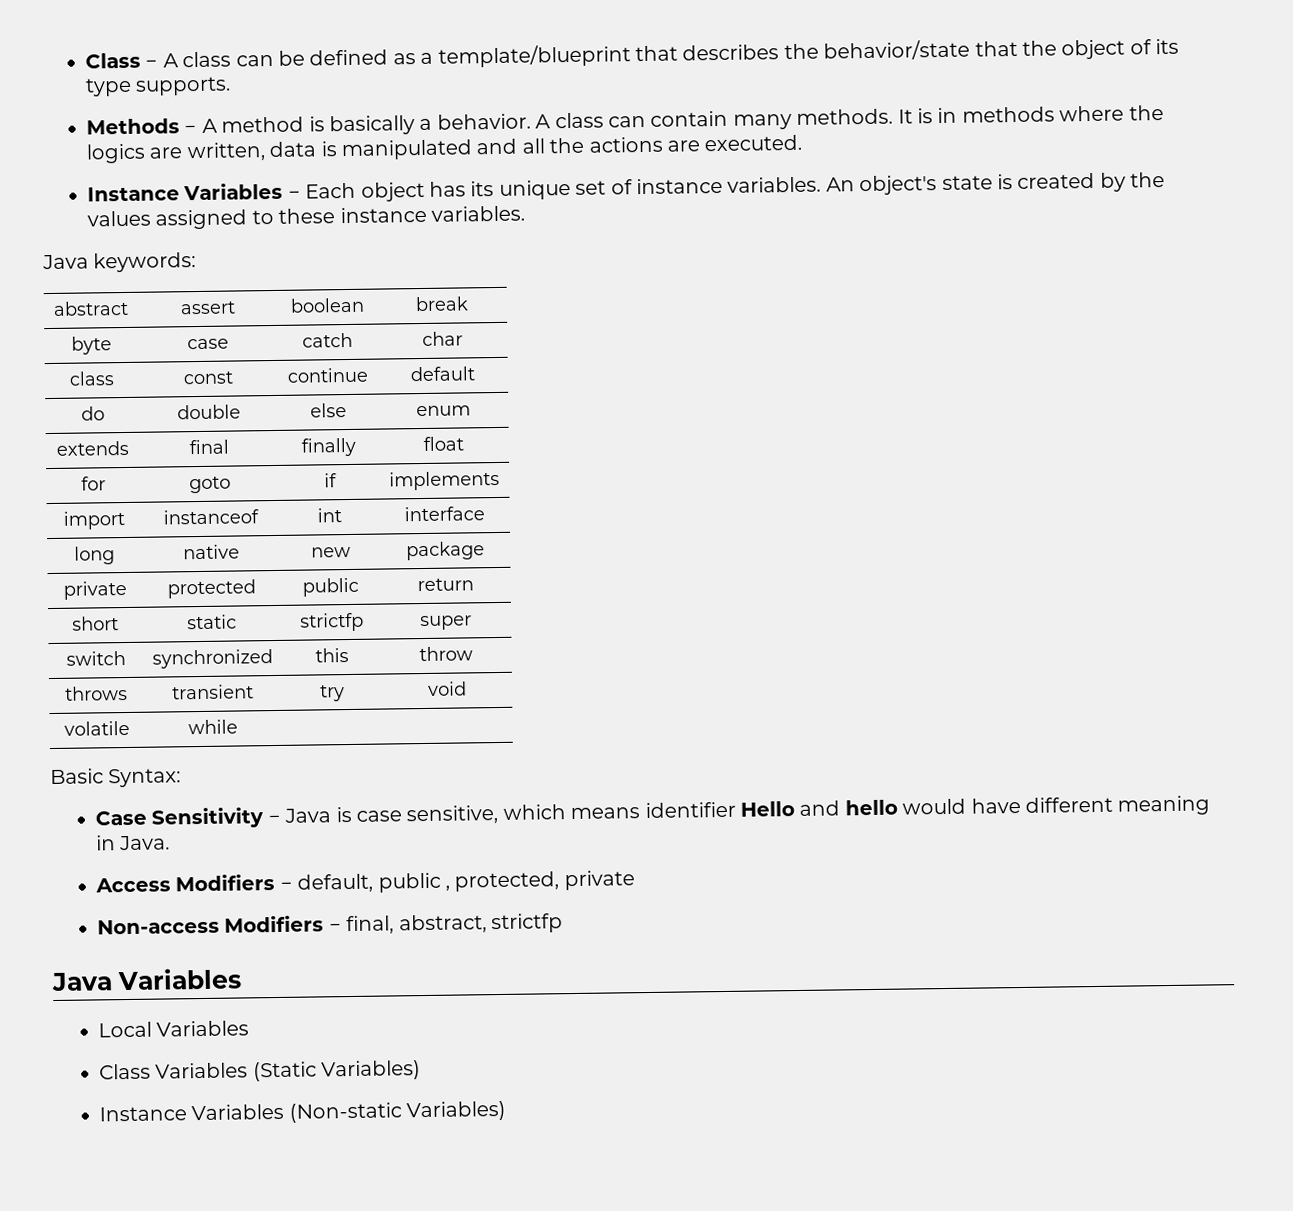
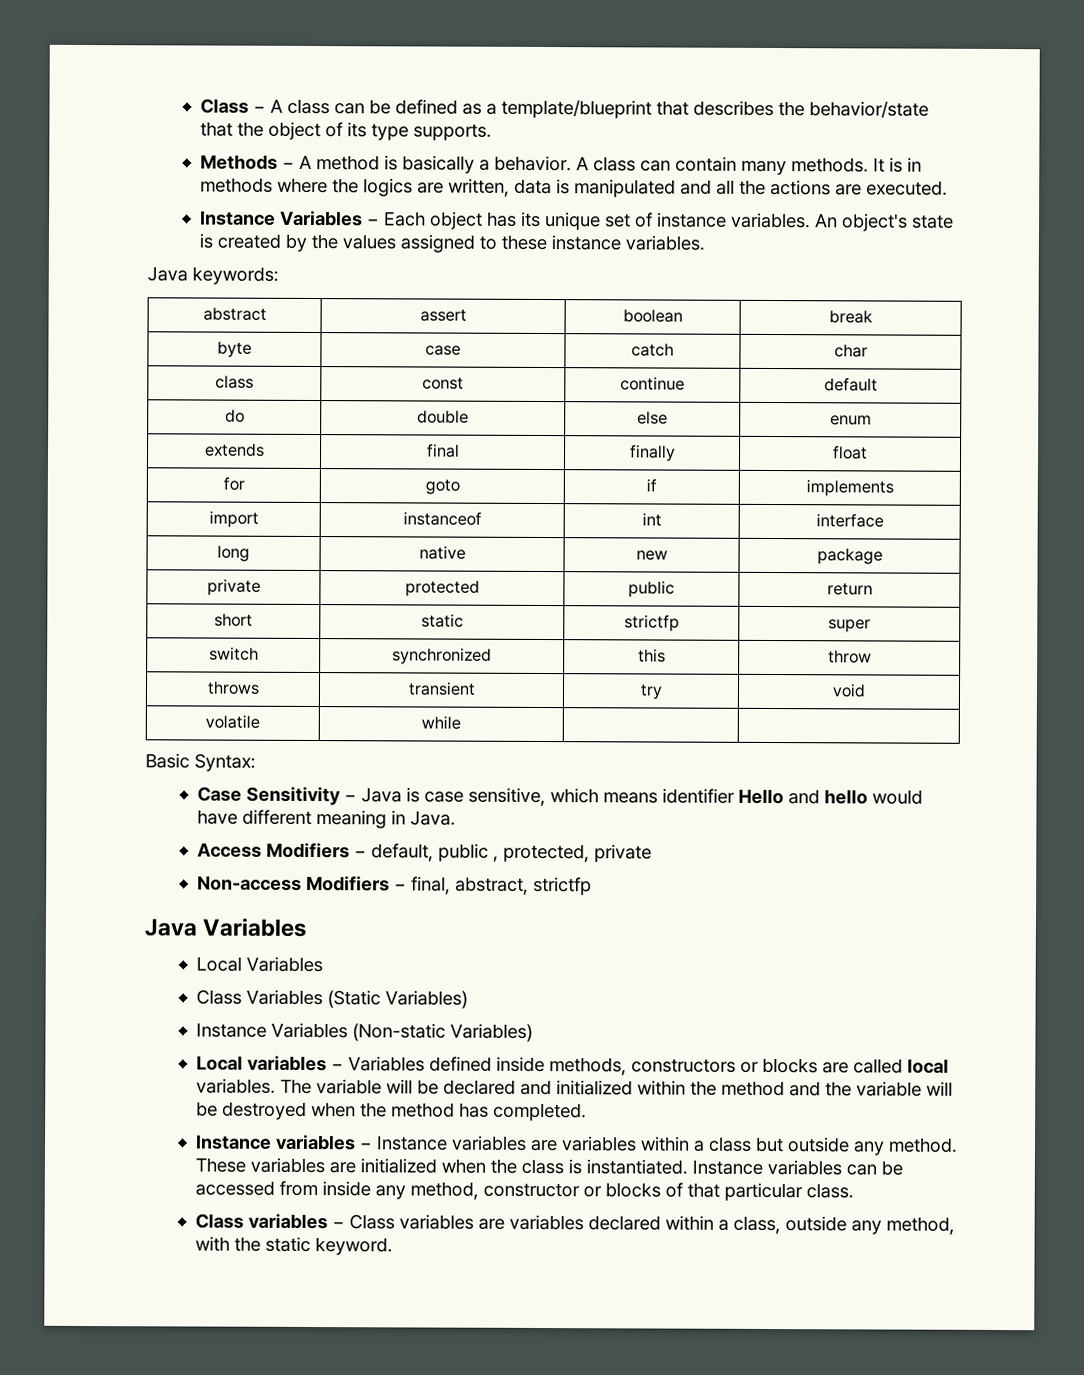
(507, 1111) none -> [195,1055,949,1076] [195,1078,953,1097] [195,1101,587,1122] [194,1134,958,1156] [194,1157,903,1176] [194,1180,854,1202] [194,1213,955,1235] [194,1236,393,1256] // Local variables − Variables defined inside methods, constructors or blocks are called local variables. The variable will be declared and initialized within the method and the variable will be destroyed when the method has completed. // Instance variables − Instance variables are variables within a class but outside any method. These variables are initialized when the class is instantiated. Instance variables can be accessed from inside any method, constructor or blocks of that particular class. // Class variables − Class variables are variables declared within a class, outside any method, with the static keyword.

